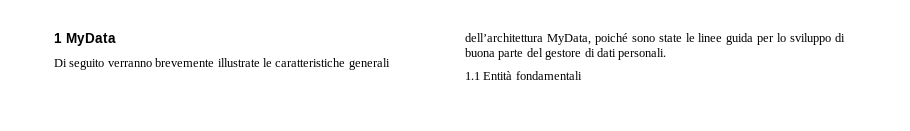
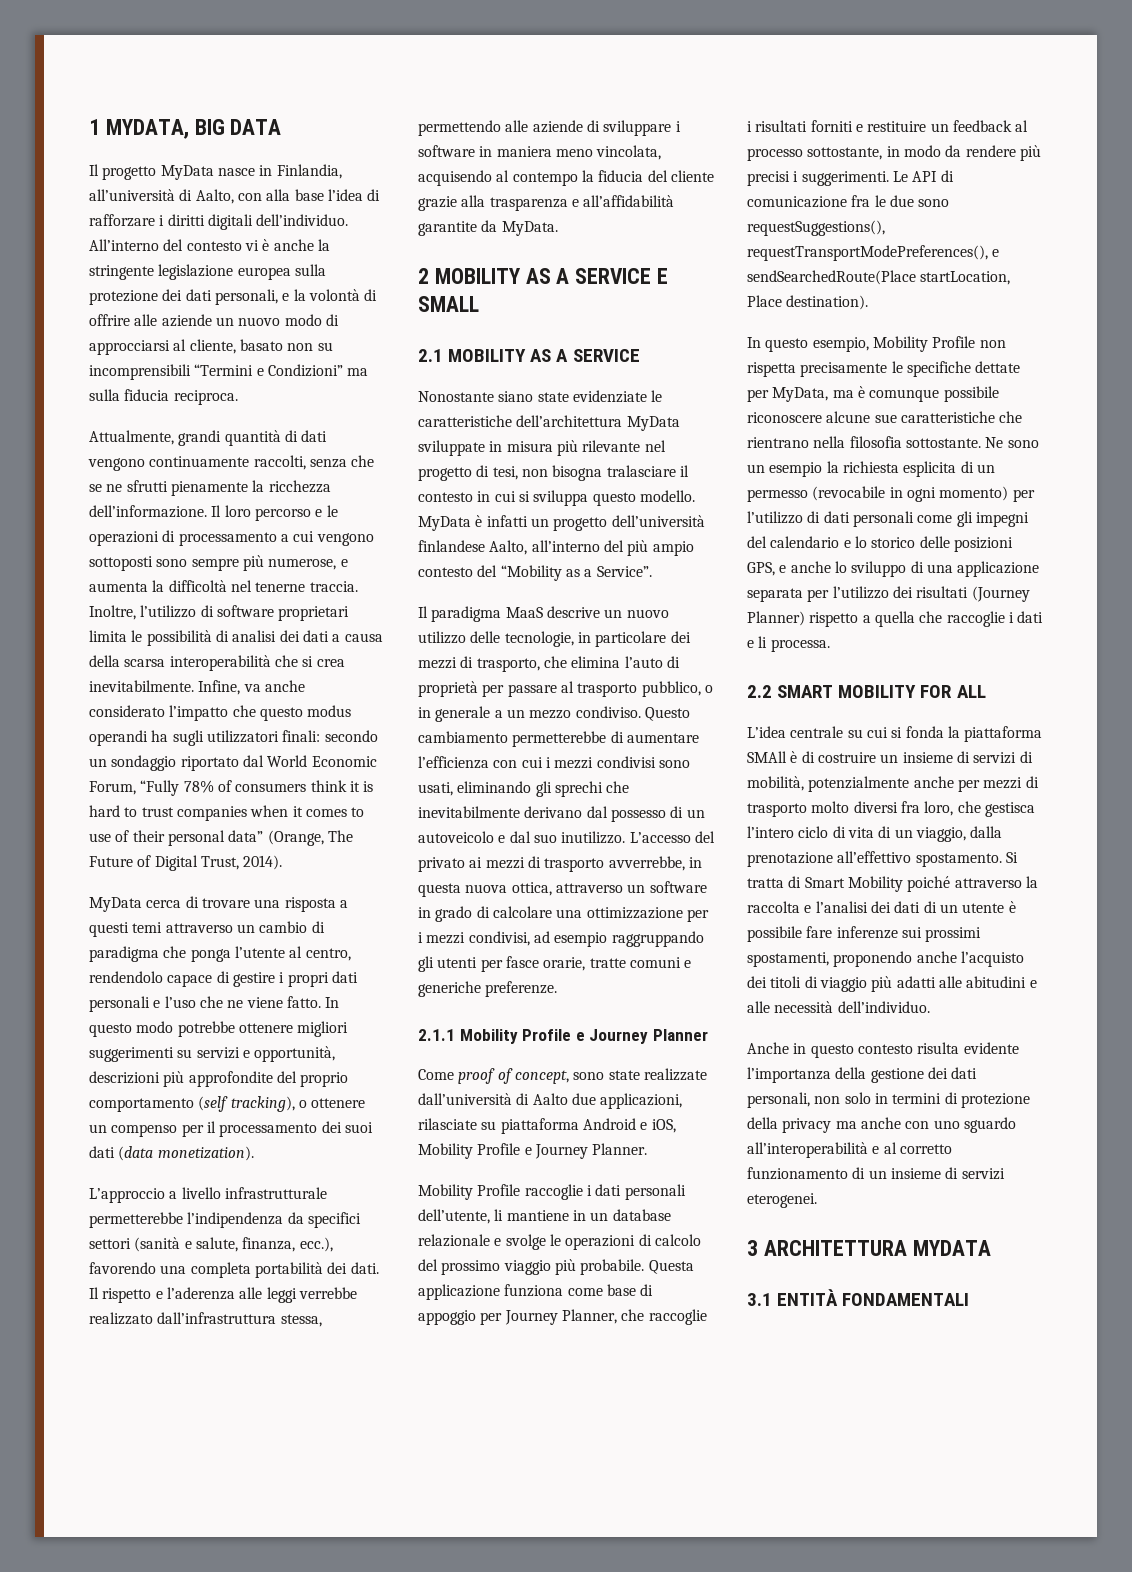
[66,33,116,46] [54,58,390,70] [465,33,846,45] [465,48,667,60] [465,71,582,80] MyData // Di seguito verranno brevemente illustrate le caratteristiche generali dell’architettura MyData, poiché sono state le linee guida per lo sviluppo di buona parte del gestore di dati personali. // 1.1 Entità fondamentali -> [105,119,282,139] [89,164,342,180] [89,189,381,204] [89,214,349,230] [89,239,330,251] [89,264,326,280] [89,289,378,305] [89,314,339,327] [89,339,333,355] [89,364,369,380] [89,389,238,405] [89,430,328,446] [88,455,375,471] [89,480,331,496] [89,505,338,521] [89,530,374,546] [89,555,348,571] [89,580,358,592] [89,605,350,621] [89,630,383,646] [89,655,345,671] [89,680,305,695] [89,705,352,721] [89,730,378,746] [89,755,377,771] [89,780,374,796] [89,805,365,821] [89,830,353,846] [89,855,283,871] [89,896,348,912] [89,921,325,937] [89,946,351,962] [89,971,358,987] [89,996,340,1012] [89,1021,349,1037] [89,1046,336,1062] [89,1071,349,1087] [89,1096,366,1112] [89,1121,373,1137] [89,1146,254,1161] [89,1187,327,1203] [89,1212,361,1228] [89,1237,333,1252] [89,1262,379,1278] [89,1287,357,1303] [89,1312,322,1327] [418,120,681,136] [418,145,662,160] [418,170,714,186] [418,195,675,211] [418,220,558,236] [418,268,669,284] [418,296,479,312] [418,349,640,362] [418,390,663,403] [418,415,680,431] [418,440,666,456] [418,465,689,481] [418,490,695,506] [418,515,705,531] [418,540,694,556] [418,565,652,581] [418,606,669,622] [418,631,691,647] [418,656,680,672] [418,681,713,697] [418,706,690,722] [418,731,699,747] [418,756,690,769] [418,781,630,797] [418,806,705,822] [418,831,715,844] [418,856,702,872] [418,881,707,897] [418,906,709,922] [418,931,704,947] [418,956,692,972] [418,981,558,997] [418,1029,708,1044] [418,1068,707,1084] [418,1093,683,1109] [418,1118,676,1134] [418,1143,648,1159] [418,1184,686,1200] [418,1209,671,1224] [418,1234,701,1250] [418,1259,694,1275] [418,1284,654,1300] [418,1309,707,1325] [747,120,1029,132] [747,145,1041,161] [747,170,954,186] [747,195,950,208] [747,220,885,236] [747,245,1000,261] [747,270,1011,285] [747,295,869,310] [747,336,1006,352] [747,361,1021,377] [747,386,999,402] [747,411,1023,423] [747,436,1039,448] [747,461,995,477] [747,486,1035,502] [747,511,1029,527] [747,536,1013,552] [747,561,1040,577] [747,586,1030,602] [747,611,1044,627] [747,636,830,652] [747,685,986,698] [747,726,1043,742] [747,751,1033,764] [747,776,1039,792] [747,801,1035,817] [747,826,1003,842] [747,851,1018,867] [747,876,1038,892] [747,901,1016,913] [747,926,982,942] [747,951,1024,967] [747,976,1037,992] [747,1001,930,1013] [747,1042,1019,1058] [747,1067,978,1083] [747,1092,1030,1108] [747,1117,1016,1133] [747,1142,952,1158] [747,1167,1005,1180] [747,1193,817,1208] [747,1240,991,1256] [747,1289,970,1306] MYDATA, BIG DATA // Il progetto MyData nasce in Finlandia, all’università di Aalto, con alla base l’idea di rafforzare i diritti digitali dell’individuo. All’interno del contesto vi è anche la stringente legislazione europea sulla protezione dei dati personali, e la volontà di offrire alle aziende un nuovo modo di approcciarsi al cliente, basato non su incomprensibili “Termini e Condizioni” ma sulla fiducia reciproca. // Attualmente, grandi quantità di dati vengono continuamente raccolti, senza che se ne sfrutti pienamente la ricchezza dell’informazione. Il loro percorso e le operazioni di processamento a cui vengono sottoposti sono sempre più numerose, e aumenta la difficoltà nel tenerne traccia. Inoltre, l’utilizzo di software proprietari limita le possibilità di analisi dei dati a causa della scarsa interoperabilità che si crea inevitabilmente. Infine, va anche considerato l’impatto che questo modus operandi ha sugli utilizzatori finali: secondo un sondaggio riportato dal World Economic Forum, “Fully 78% of consumers think it is hard to trust companies when it comes to use of their personal data” (Orange, The Future of Digital Trust, 2014). // MyData cerca di trovare una risposta a questi temi attraverso un cambio di paradigma che ponga l’utente al centro, rendendolo capace di gestire i propri dati personali e l’uso che ne viene fatto. In questo modo potrebbe ottenere migliori suggerimenti su servizi e opportunità, descrizioni più approfondite del proprio comportamento (self tracking), o ottenere un compenso per il processamento dei suoi dati (data monetization). // L’approccio a livello infrastrutturale permetterebbe l’indipendenza da specifici settori (sanità e salute, finanza, ecc.), favorendo una completa portabilità dei dati. Il rispetto e l’aderenza alle leggi verrebbe realizzato dall’infrastruttura stessa, permettendo alle aziende di sviluppare i software in maniera meno vincolata, acquisendo al contempo la fiducia del cliente grazie alla trasparenza e all’affidabilità garantite da MyData. // 2 MOBILITY AS A SERVICE E SMALL // 2.1 MOBILITY AS A SERVICE // Nonostante siano state evidenziate le caratteristiche dell’architettura MyData sviluppate in misura più rilevante nel progetto di tesi, non bisogna tralasciare il contesto in cui si sviluppa questo modello. MyData è infatti un progetto dell’università finlandese Aalto, all’interno del più ampio contesto del “Mobility as a Service”. // Il paradigma MaaS descrive un nuovo utilizzo delle tecnologie, in particolare dei mezzi di trasporto, che elimina l’auto di proprietà per passare al trasporto pubblico, o in generale a un mezzo condiviso. Questo cambiamento permetterebbe di aumentare l’efficienza con cui i mezzi condivisi sono usati, eliminando gli sprechi che inevitabilmente derivano dal possesso di un autoveicolo e dal suo inutilizzo. L’accesso del privato ai mezzi di trasporto avverrebbe, in questa nuova ottica, attraverso un software in grado di calcolare una ottimizzazione per i mezzi condivisi, ad esempio raggruppando gli utenti per fasce orarie, tratte comuni e generiche preferenze. // 2.1.1 Mobility Profile e Journey Planner // Come proof of concept, sono state realizzate dall’università di Aalto due applicazioni, rilasciate su piattaforma Android e iOS, Mobility Profile e Journey Planner. // Mobility Profile raccoglie i dati personali dell’utente, li mantiene in un database relazionale e svolge le operazioni di calcolo del prossimo viaggio più probabile. Questa applicazione funziona come base di appoggio per Journey Planner, che raccoglie i risultati forniti e restituire un feedback al processo sottostante, in modo da rendere più precisi i suggerimenti. Le API di comunicazione fra le due sono requestSuggestions(), requestTransportModePreferences(), e sendSearchedRoute(Place startLocation, Place destination). // In questo esempio, Mobility Profile non rispetta precisamente le specifiche dettate per MyData, ma è comunque possibile riconoscere alcune sue caratteristiche che rientrano nella filosofia sottostante. Ne sono un esempio la richiesta esplicita di un permesso (revocabile in ogni momento) per l’utilizzo di dati personali come gli impegni del calendario e lo storico delle posizioni GPS, e anche lo sviluppo di una applicazione separata per l’utilizzo dei risultati (Journey Planner) rispetto a quella che raccoglie i dati e li processa. // 2.2 SMART MOBILITY FOR ALL // L’idea centrale su cui si fonda la piattaforma SMAll è di costruire un insieme di servizi di mobilità, potenzialmente anche per mezzi di trasporto molto diversi fra loro, che gestisca l’intero ciclo di vita di un viaggio, dalla prenotazione all’effettivo spostamento. Si tratta di Smart Mobility poiché attraverso la raccolta e l’analisi dei dati di un utente è possibile fare inferenze sui prossimi spostamenti, proponendo anche l’acquisto dei titoli di viaggio più adatti alle abitudini e alle necessità dell’individuo. // Anche in questo contesto risulta evidente l’importanza della gestione dei dati personali, non solo in termini di protezione della privacy ma anche con uno sguardo all’interoperabilità e al corretto funzionamento di un insieme di servizi eterogenei. // 3 ARCHITETTURA MYDATA // 3.1 ENTITÀ FONDAMENTALI

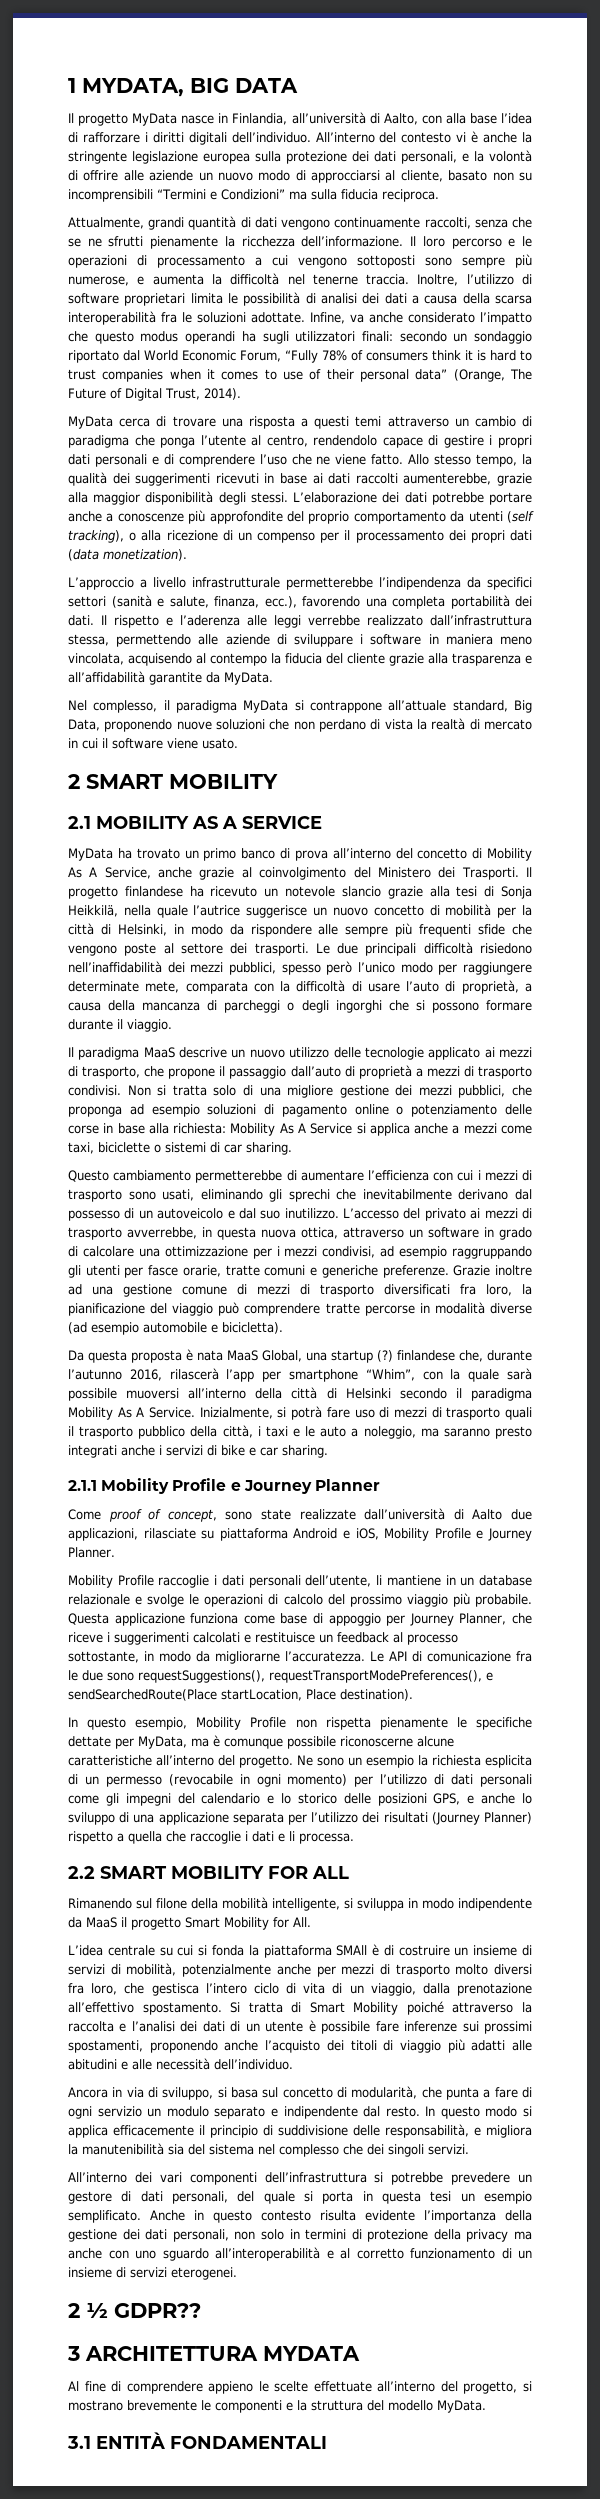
[274,655,345,667] [89,680,194,692] che si crea inevitabilmente. -> [161,312,305,323] fra le soluzioni adottate.
(161, 1004) none -> [163,454,255,467] di comprendere
[325,997,340,1008] [89,1021,349,1037] [89,1046,336,1062] [89,1071,160,1084] In questo modo potrebbe ottenere migliori suggerimenti su servizi e opportunità, descrizioni -> [408,454,532,467] [68,472,532,486] [68,491,532,505] [68,511,184,522] Allo stesso tempo, la qualità dei suggerimenti ricevuti in base ai dati raccolti aumenterebbe, grazie alla maggior disponibilità degli stessi. L’elaborazione dei dati potrebbe portare anche a conoscenze
(194, 1105) none -> [450,511,503,522] da utenti
[311,1098,366,1108] ottenere -> [141,530,233,541] alla ricezione di
[344,1122,373,1133] suoi -> [470,530,505,543] propri
[418,268,669,284] [418,296,479,312] // 2 MOBILITY AS A SERVICE E SMALL -> [68,700,532,713] [68,718,532,732] [68,738,238,749] [68,774,278,789] // Nel complesso, il paradigma MyData si contrappone all’attuale standard, Big Data, proponendo nuove soluzioni che non perdano di vista la realtà di mercato in cui il software viene usato. // 2 SMART MOBILITY
[418,390,663,403] [418,415,680,431] [418,440,666,456] [418,465,689,481] [418,490,695,506] [418,515,705,531] [418,540,694,556] [418,565,652,581] Nonostante siano state evidenziate le caratteristiche dell’architettura MyData sviluppate in misura più rilevante nel progetto di tesi, non bisogna tralasciare il contesto in cui si sviluppa questo modello. MyData è infatti un progetto dell’università finlandese Aalto, all’interno del più ampio contesto del “Mobility as a Service”. -> [68,848,532,861] [68,867,532,880] [68,886,532,899] [68,904,532,918] [68,923,532,937] [68,942,532,956] [68,961,532,975] [68,980,532,994] [68,1000,532,1013] [68,1019,172,1032] MyData ha trovato un primo banco di prova all’interno del concetto di Mobility As A Service, anche grazie al coinvolgimento del Ministero dei Trasporti. Il progetto finlandese ha ricevuto un notevole slancio grazie alla tesi di Sonja Heikkilä, nella quale l’autrice suggerisce un nuovo concetto di mobilità per la città di Helsinki, in modo da rispondere alle sempre più frequenti sfide che vengono poste al settore dei trasporti. Le due principali difficoltà risiedono nell’inaffidabilità dei mezzi pubblici, spesso però l’unico modo per raggiungere determinate mete, comparata con la difficoltà di usare l’auto di proprietà, a causa della mancanza di parcheggi o degli ingorghi che si possono formare durante il viaggio.
[504,631,691,647] [418,656,680,672] [418,681,713,697] [418,706,641,722] tecnologie, in particolare dei mezzi di trasporto, che elimina l’auto di proprietà per passare al trasporto pubblico, o in generale a un mezzo condiviso. -> [364,1047,532,1060] [68,1065,532,1079] [68,1085,532,1098] [68,1104,532,1117] [68,1123,532,1136] [68,1142,292,1155] tecnologie applicato ai mezzi di trasporto, che propone il passaggio dall’auto di proprietà a mezzi di trasporto condivisi. Non si tratta solo di una migliore gestione dei mezzi pubblici, che proponga ad esempio soluzioni di pagamento online o potenziamento delle corse in base alla richiesta: Mobility As A Service si applica anche a mezzi come taxi, biciclette o sistemi di car sharing. //
[596,756,656,768] condivisi -> [521,1170,532,1181] [68,1189,122,1202] di trasporto
(558, 989) none -> [453,1265,532,1276] [68,1284,532,1297] [68,1302,532,1316] [68,1322,283,1335] [68,1349,532,1363] [68,1368,532,1382] [68,1387,532,1401] [68,1406,532,1420] [68,1425,532,1439] [68,1445,328,1458] Grazie inoltre ad una gestione comune di mezzi di trasporto diversificati fra loro, la pianificazione del viaggio può comprendere tratte percorse in modalità diverse (ad esempio automobile e bicicletta). // Da questa proposta è nata MaaS Global, una startup (?) finlandese che, durante l’autunno 2016, rilascerà l’app per smartphone “Whim”, con la quale sarà possibile muoversi all’interno della città di Helsinki secondo il paradigma Mobility As A Service. Inizialmente, si potrà fare uso di mezzi di trasporto quali il trasporto pubblico della città, i taxi e le auto a noleggio, ma saranno presto integrati anche i servizi di bike e car sharing.
[648,1309,707,1325] [747,120,927,132] raccoglie i risultati forniti e restituire -> [68,1632,315,1645] riceve i suggerimenti calcolati e restituisce
[965,145,1041,161] [747,171,889,186] rendere più precisi i suggerimenti. -> [215,1651,365,1664] migliorarne l’accuratezza.
[800,362,888,377] precisamente -> [379,1717,448,1730] pienamente
[747,411,1023,423] [747,436,981,448] riconoscere alcune sue caratteristiche che rientrano nella filosofia sottostante. -> [340,1736,454,1747] [68,1755,293,1768] riconoscerne alcune caratteristiche all’interno del progetto.
(986, 691) none -> [68,1897,532,1911] [68,1917,311,1930] // Rimanendo sul filone della mobilità intelligente, si sviluppa in modo indipendente da MaaS il progetto Smart Mobility for All.
(930, 1007) none -> [68,2086,532,2100] [68,2106,532,2119] [68,2124,532,2138] [68,2143,469,2157] [68,2172,532,2185] [68,2191,532,2204] [68,2210,141,2223] Ancora in via di sviluppo, si basa sul concetto di modularità, che punta a fare di ogni servizio un modulo separato e indipendente dal resto. In questo modo si applica efficacemente il principio di suddivisione delle responsabilità, e migliora la manutenibilità sia del sistema nel complesso che dei singoli servizi. // All’interno dei vari componenti dell’infrastruttura si potrebbe prevedere un gestore di dati personali, del quale si porta in questa tesi un esempio semplificato.
(817, 1200) none -> [68,2303,201,2318] // 2 ½ GDPR??
(991, 1248) none -> [68,2381,532,2394] [68,2400,486,2413] // Al fine di comprendere appieno le scelte effettuate all’interno del progetto, si mostrano brevemente le componenti e la struttura del modello MyData.

